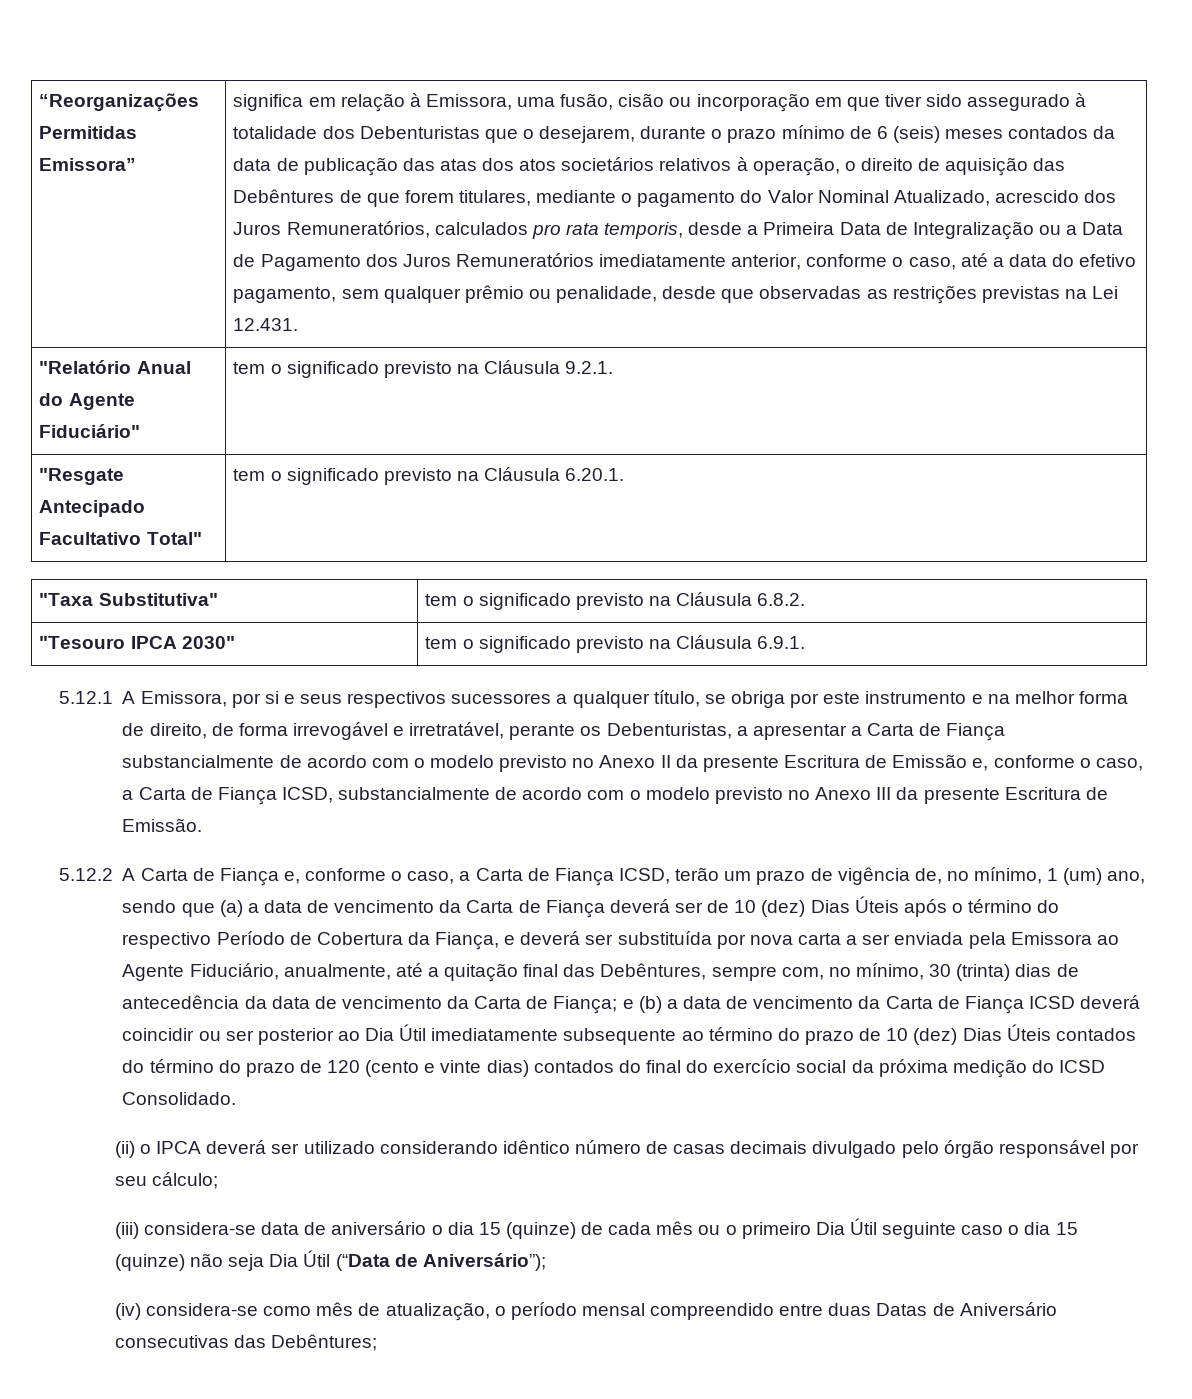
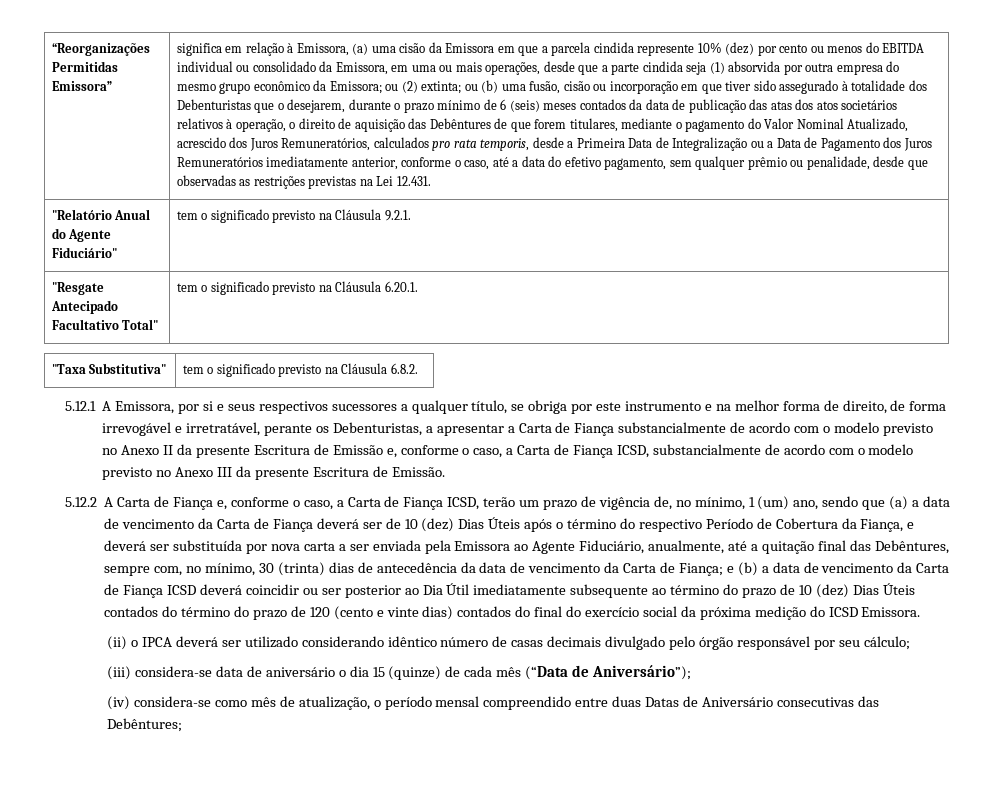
(512, 102) none -> [352,42,925,56] [176,61,900,75] [176,80,499,94] (a) uma cisão da Emissora em que a parcela cindida represente 10% (dez) por cento ou menos do EBITDA individual ou consolidado da Emissora, em uma ou mais operações, desde que a parte cindida seja (1) absorvida por outra empresa do mesmo grupo econômico da Emissora; ou (2) extinta; ou (b)
[39,636,235,649] [425,635,806,653] // "Tesouro IPCA 2030" | tem o significado previsto na Cláusula 6.9.1. -> (418, 368) none
[122,1092,237,1105] Consolidado. -> [861,607,921,617] Emissora.
[698,1218,1078,1239] [114,1250,331,1271] ou o primeiro Dia Útil seguinte caso o dia 15 (quinze) não seja Dia Útil -> (522, 672) none

